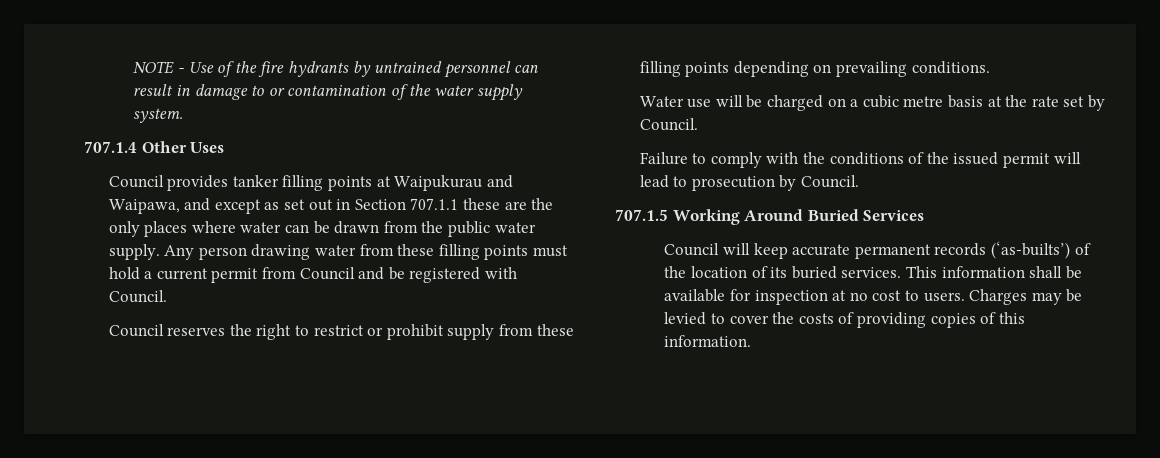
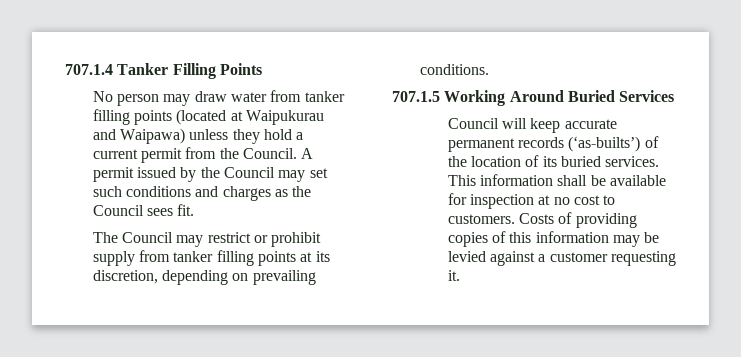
[133,61,539,78] [133,84,523,101] [133,108,184,123] [84,141,225,153] [108,175,373,191] NOTE - Use of the fire hydrants by untrained personnel can result in damage to or contamination of the water supply system. // 707.1.4 Other Uses // Council provides tanker filling points -> [65,63,262,79] [92,90,345,106] [92,109,227,125] 707.1.4 Tanker Filling Points // No person may draw water from tanker filling points (located
[108,198,554,214] [108,221,536,237] [108,244,569,260] Waipawa, and except as set out in Section 707.1.1 these are the only places where water can be drawn from the public water supply. Any person drawing water from these filling points must -> [120,128,260,144] Waipawa) unless they
[299,267,518,283] [108,290,167,303] [108,324,310,340] Council and be registered with Council. // Council reserves the right to -> [219,148,314,159] [92,167,328,182] [92,186,312,201] [92,204,195,216] [92,232,204,247] the Council. A permit issued by the Council may set such conditions and charges as the Council sees fit. // The Council may
[536,324,574,336] [639,61,730,77] these filling points -> [173,250,330,266] [92,270,158,284] tanker filling points at its discretion,
[639,95,1105,111] [639,118,698,131] [639,152,1081,168] [639,175,860,191] // Water use will be charged on a cubic metre basis at the rate set by Council. // Failure to comply with the conditions of the issued permit will lead to prosecution by Council. -> (489, 69) none
[923,289,1083,305] [664,312,834,325] users. Charges may be levied to cover the costs -> [447,213,554,224] customers. Costs
[664,335,752,347] information. -> [535,231,660,247] [447,251,676,266] [447,270,460,281] information may be levied against a customer requesting it.

